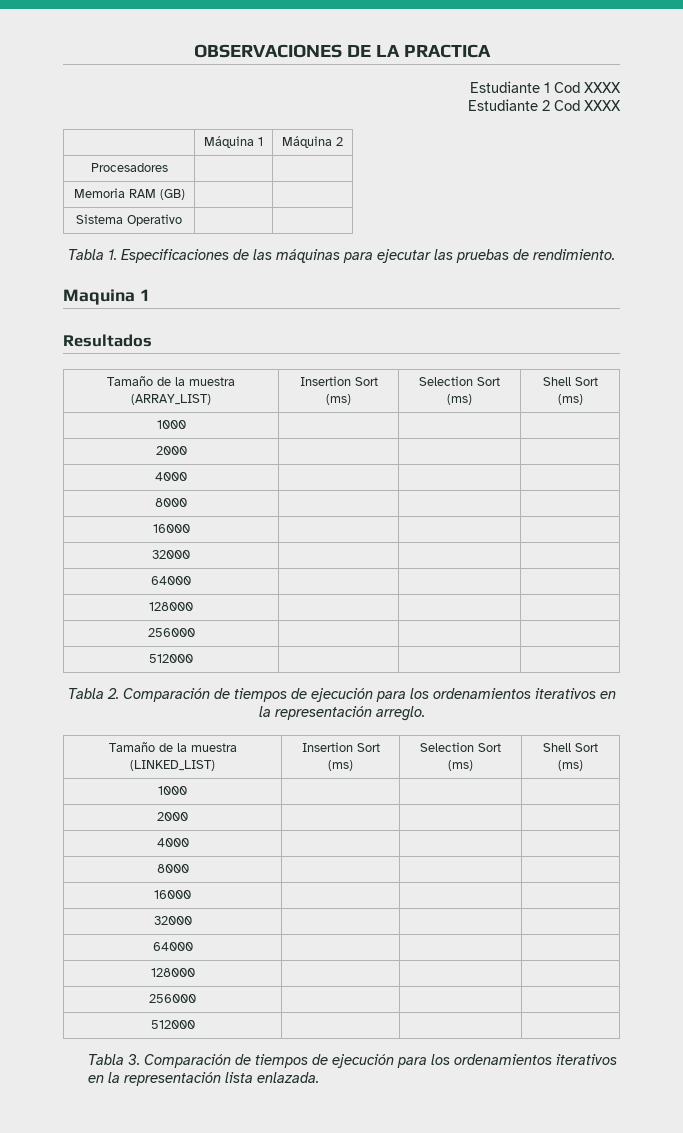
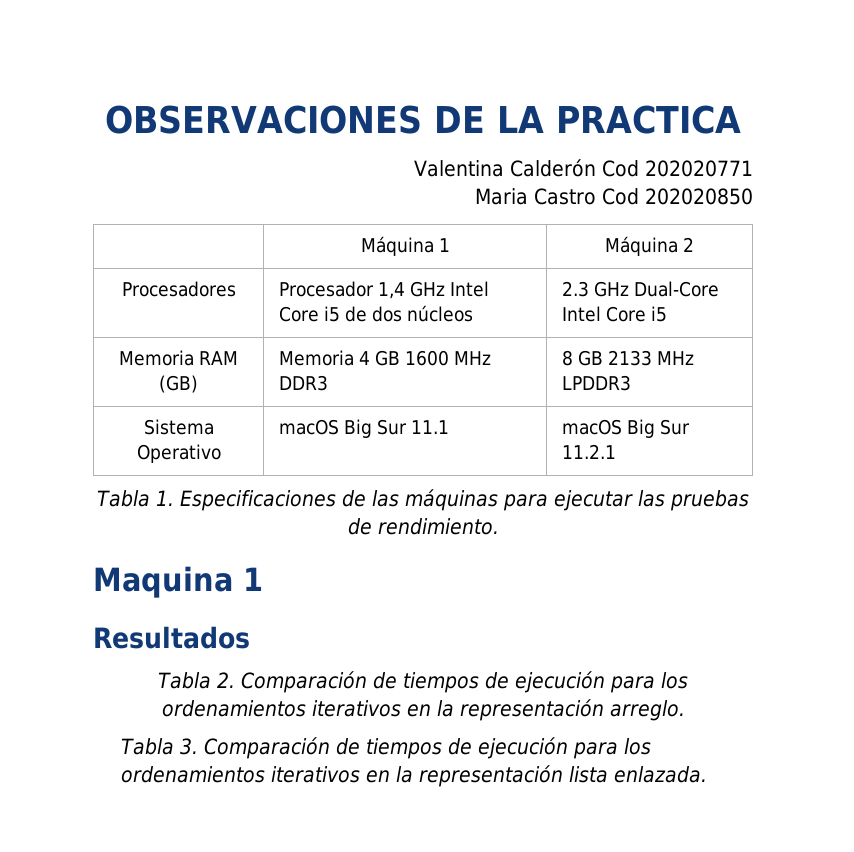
[470,81,621,93] [468,99,621,111] Estudiante 1 Cod XXXX // Estudiante 2 Cod XXXX -> [414,159,753,177] [475,188,753,205] Valentina Calderón Cod 202020771 // Maria Castro Cod 202020850
[73,188,185,200] [76,214,182,226] | // Memoria RAM (GB) | | // Sistema Operativo | | -> [278,281,489,299] [278,305,473,322] [561,281,719,297] [561,306,667,322] [119,350,239,366] [159,375,198,393] [278,350,491,366] [278,375,328,391] [561,350,694,366] [561,375,631,391] [143,419,214,435] [136,444,221,463] [278,419,449,438] [561,419,690,438] [561,444,616,459] Procesador 1,4 GHz Intel Core i5 de dos núcleos | 2.3 GHz Dual-Core Intel Core i5 // Memoria RAM (GB) | Memoria 4 GB 1600 MHz DDR3 | 8 GB 2133 MHz LPDDR3 // Sistema Operativo | macOS Big Sur 11.1 | macOS Big Sur 11.2.1
[107,376,235,386] [131,394,211,405] [299,376,378,386] [326,394,351,405] [419,376,500,386] [447,394,472,405] [542,377,598,386] [557,394,583,405] [156,420,186,429] [155,446,187,455] [155,472,187,481] [155,498,187,507] [152,524,190,533] [152,550,190,559] [151,576,191,585] [149,602,193,611] [147,628,195,637] [149,654,193,663] // Tamaño de la muestra (ARRAY_LIST) | Insertion Sort (ms) | Selection Sort (ms) | Shell Sort (ms) // 1000 | | | // 2000 | | | // 4000 | | | // 8000 | | | // 16000 | | | // 32000 | | | // 64000 | | | // 128000 | | | // 256000 | | | // 512000 | | | -> (250, 637) none
[108,742,237,752] [130,760,215,771] [301,742,380,752] [328,760,353,771] [420,742,501,752] [448,760,473,771] [543,743,598,752] [558,760,583,771] [158,786,187,795] [157,812,188,821] [156,838,189,847] [156,864,189,873] [154,890,191,899] [153,916,192,925] [152,942,193,951] [150,968,195,977] [149,994,196,1003] [150,1020,195,1029] // Tamaño de la muestra (LINKED_LIST) | Insertion Sort (ms) | Selection Sort (ms) | Shell Sort (ms) // 1000 | | | // 2000 | | | // 4000 | | | // 8000 | | | // 16000 | | | // 32000 | | | // 64000 | | | // 128000 | | | // 256000 | | | // 512000 | | | -> (685, 710) none

